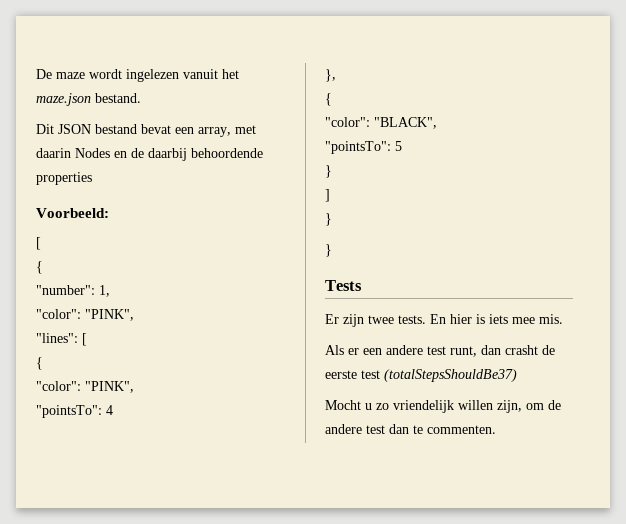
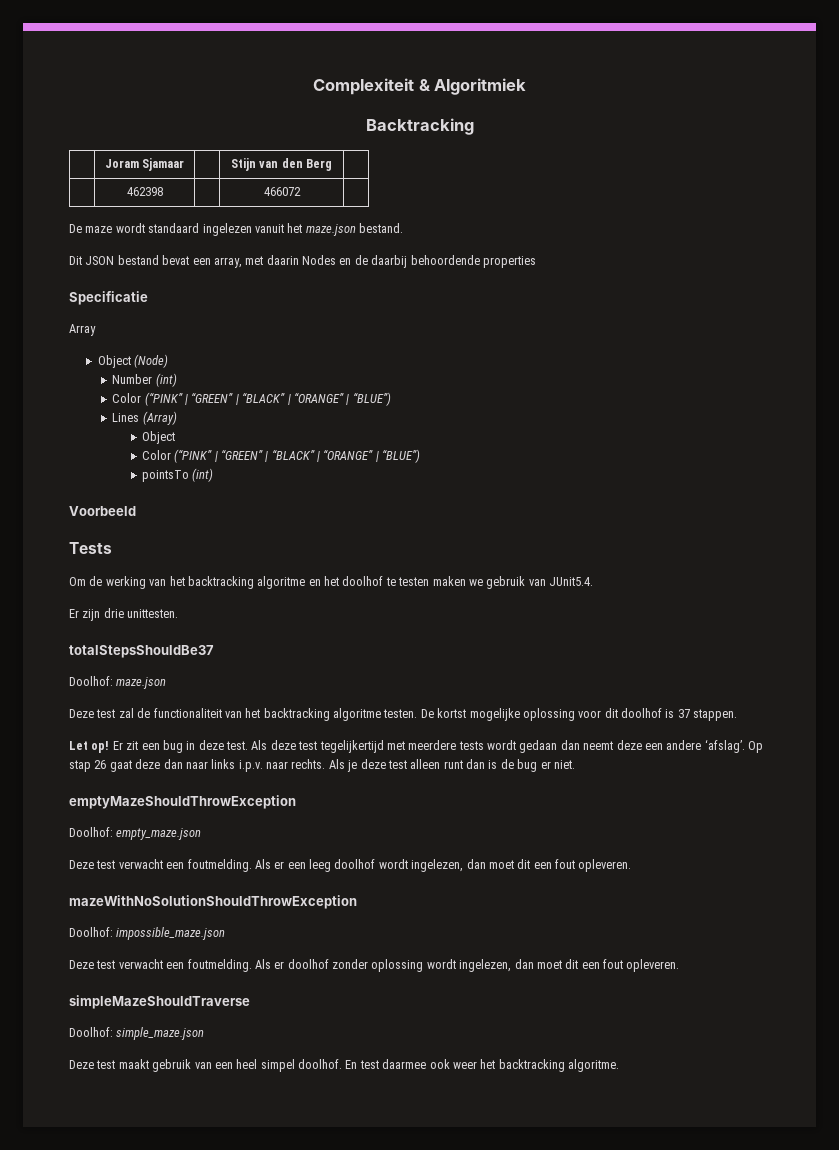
(36, 74) none -> [313,78,526,95] [365,118,474,135] [104,158,185,171] [230,158,333,171] [126,187,163,196] [263,187,301,196] Complexiteit & Algoritmiek // Backtracking // | Joram Sjamaar | | Stijn van den Berg | // | 462398 | | 466072 | //
(122, 74) none -> [148,223,200,233] standaard
[36,208,109,218] [36,237,41,250] [36,261,43,274] [36,285,110,297] [36,309,134,321] [36,333,87,346] [36,357,43,370] [36,381,134,393] [36,405,113,418] [325,69,336,82] [325,93,332,106] [325,117,437,129] [325,141,402,154] [325,165,332,178] [325,189,330,202] [325,213,332,226] [325,244,332,257] [325,280,362,291] [325,314,563,327] [325,345,555,357] [325,369,517,382] [325,400,561,413] [325,424,496,434] Voorbeeld: // [ // { // "number": 1, // "color": "PINK", // "lines": [ // { // "color": "PINK", // "pointsTo": 4 // }, // { // "color": "BLACK", // "pointsTo": 5 // } // ] // } // } // Tests // Er zijn twee tests. En hier is iets mee mis. // Als er een andere test runt, dan crasht de eerste test (totalStepsShouldBe37) // Mocht u zo vriendelijk willen zijn, om de andere test dan te commenten. -> [69,291,148,305] [69,324,96,336] [97,354,168,368] [112,373,177,387] [112,392,391,406] [112,411,177,425] [141,431,175,444] [141,449,421,463] [141,468,214,482] [69,506,136,516] [69,542,112,554] [69,576,593,589] [69,608,179,621] [69,645,214,658] [69,676,167,689] [69,708,738,721] [69,739,763,753] [69,759,575,772] [69,795,296,809] [69,827,202,840] [69,859,632,872] [69,895,357,909] [69,927,226,940] [69,959,680,972] [69,995,250,1009] [69,1027,205,1040] [69,1059,619,1072] Specificatie // Array // Object (Node) // Number (int) // Color (“PINK” | “GREEN” | “BLACK” | “ORANGE” | “BLUE”) // Lines (Array) // Object // Color (“PINK” | “GREEN” | “BLACK” | “ORANGE” | “BLUE”) // pointsTo (int) // Voorbeeld // Tests // Om de werking van het backtracking algoritme en het doolhof te testen maken we gebruik van JUnit5.4. // Er zijn drie unittesten. // totalStepsShouldBe37 // Doolhof: maze.json // Deze test zal de functionaliteit van het backtracking algoritme testen. De kortst mogelijke oplossing voor dit doolhof is 37 stappen. // Let op! Er zit een bug in deze test. Als deze test tegelijkertijd met meerdere tests wordt gedaan dan neemt deze een andere ‘afslag’. Op stap 26 gaat deze dan naar links i.p.v. naar rechts. Als je deze test alleen runt dan is de bug er niet. // emptyMazeShouldThrowException // Doolhof: empty_maze.json // Deze test verwacht een foutmelding. Als er een leeg doolhof wordt ingelezen, dan moet dit een fout opleveren. // mazeWithNoSolutionShouldThrowException // Doolhof: impossible_maze.json // Deze test verwacht een foutmelding. Als er doolhof zonder oplossing wordt ingelezen, dan moet dit een fout opleveren. // simpleMazeShouldTraverse // Doolhof: simple_maze.json // Deze test maakt gebruik van een heel simpel doolhof. En test daarmee ook weer het backtracking algoritme.

